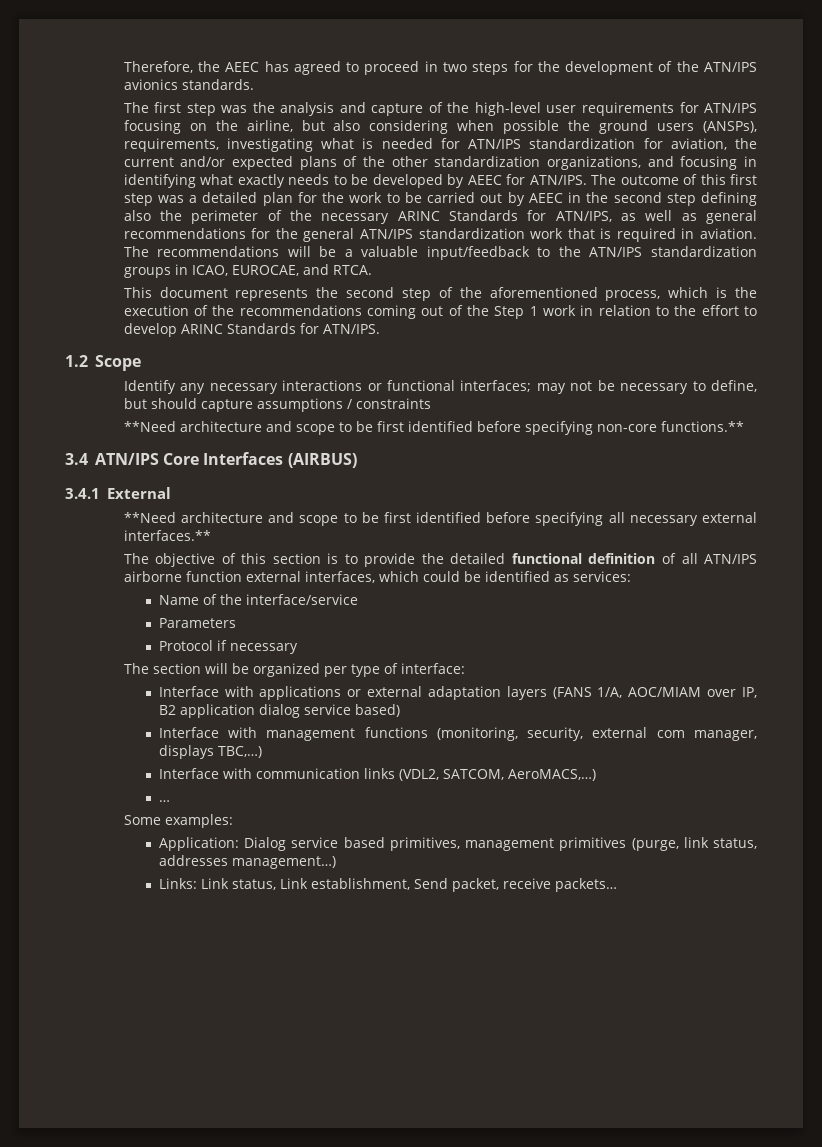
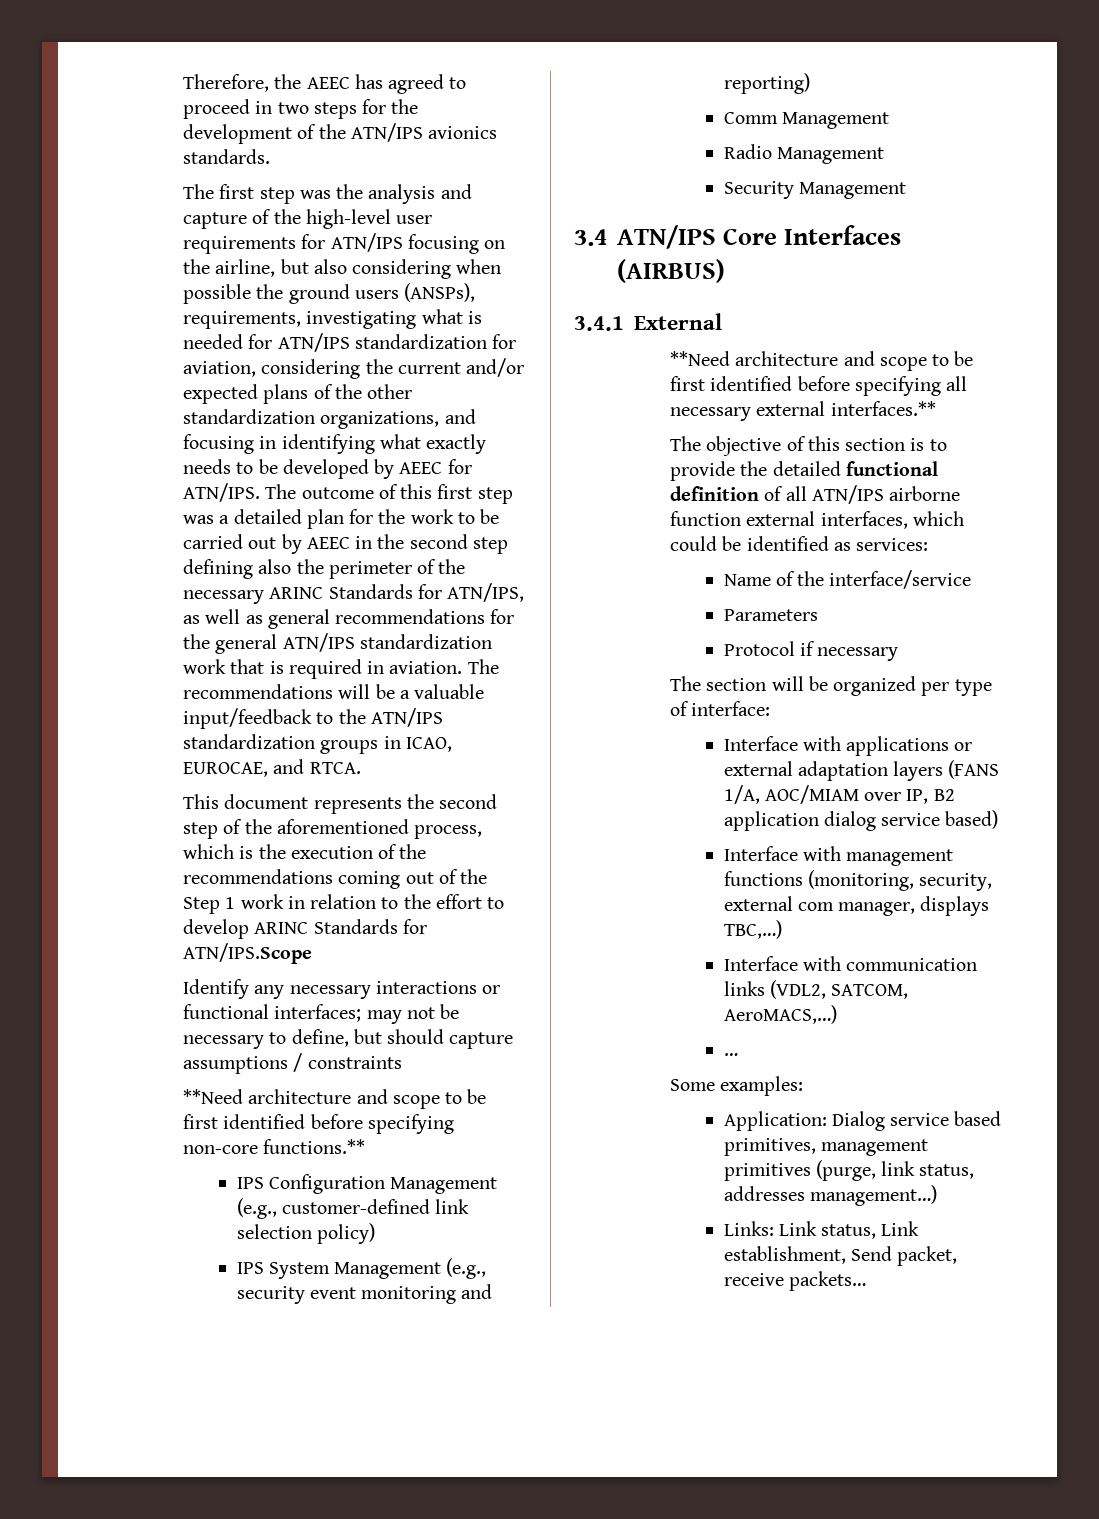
(727, 144) none -> [261,359,361,379] considering
[322,324,380,334] [65,355,141,371] ATN/IPS. // 1.2 Scope -> [183,943,313,964] ATN/IPS.Scope
(744, 426) none -> [236,1174,498,1194] [236,1198,470,1219] [236,1223,375,1244] [236,1258,487,1279] [236,1284,493,1304] [723,73,810,94] [723,112,889,129] [723,144,884,164] [723,181,906,199] // IPS Configuration Management (e.g., customer-defined link selection policy) // IPS System Management (e.g., security event monitoring and reporting) // Comm Management // Radio Management // Security Management

